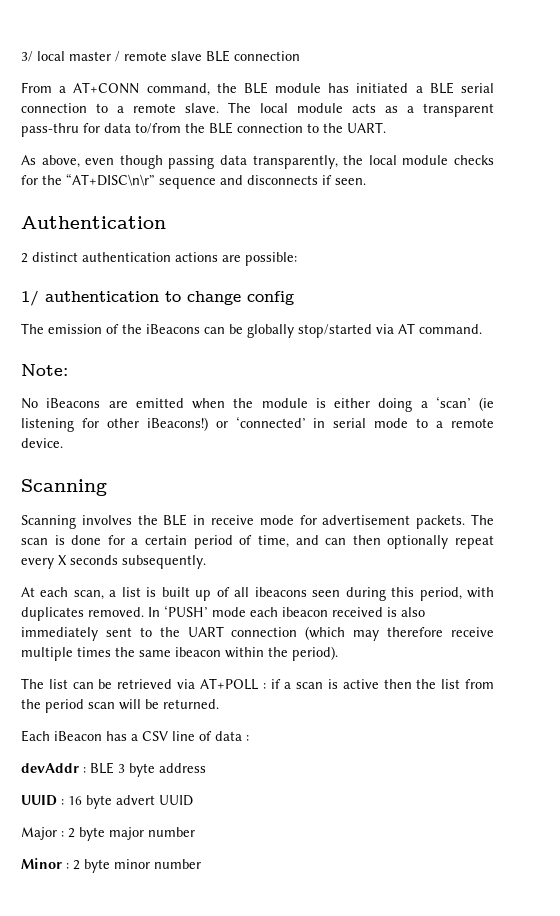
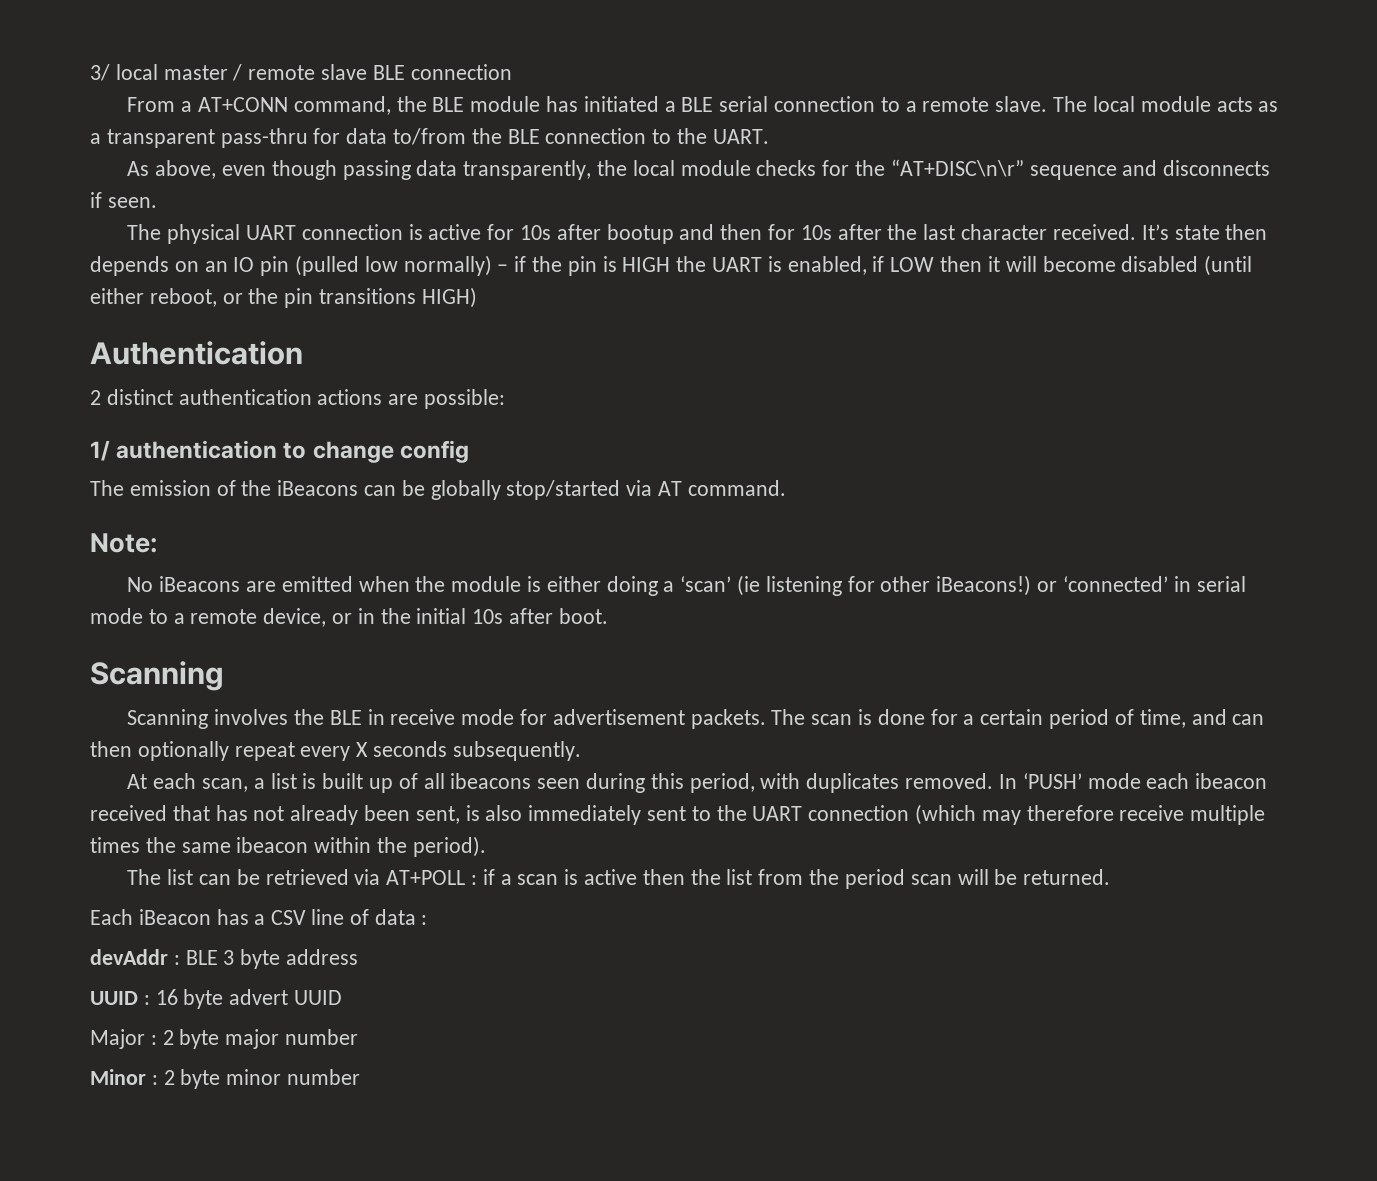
(366, 181) none -> [127,224,1268,244] [90,255,1253,276] [90,287,477,308] // The physical UART connection is active for 10s after bootup and then for 10s after the last character received. It’s state then depends on an IO pin (pulled low normally) – if the pin is HIGH the UART is enabled, if LOW then it will become disabled (until either reboot, or the pin transitions HIGH)
[21,438,63,448] device. -> [263,608,608,627] device, or in the initial 10s after boot.
(383, 612) none -> [172,805,460,825] that has not already been sent,

